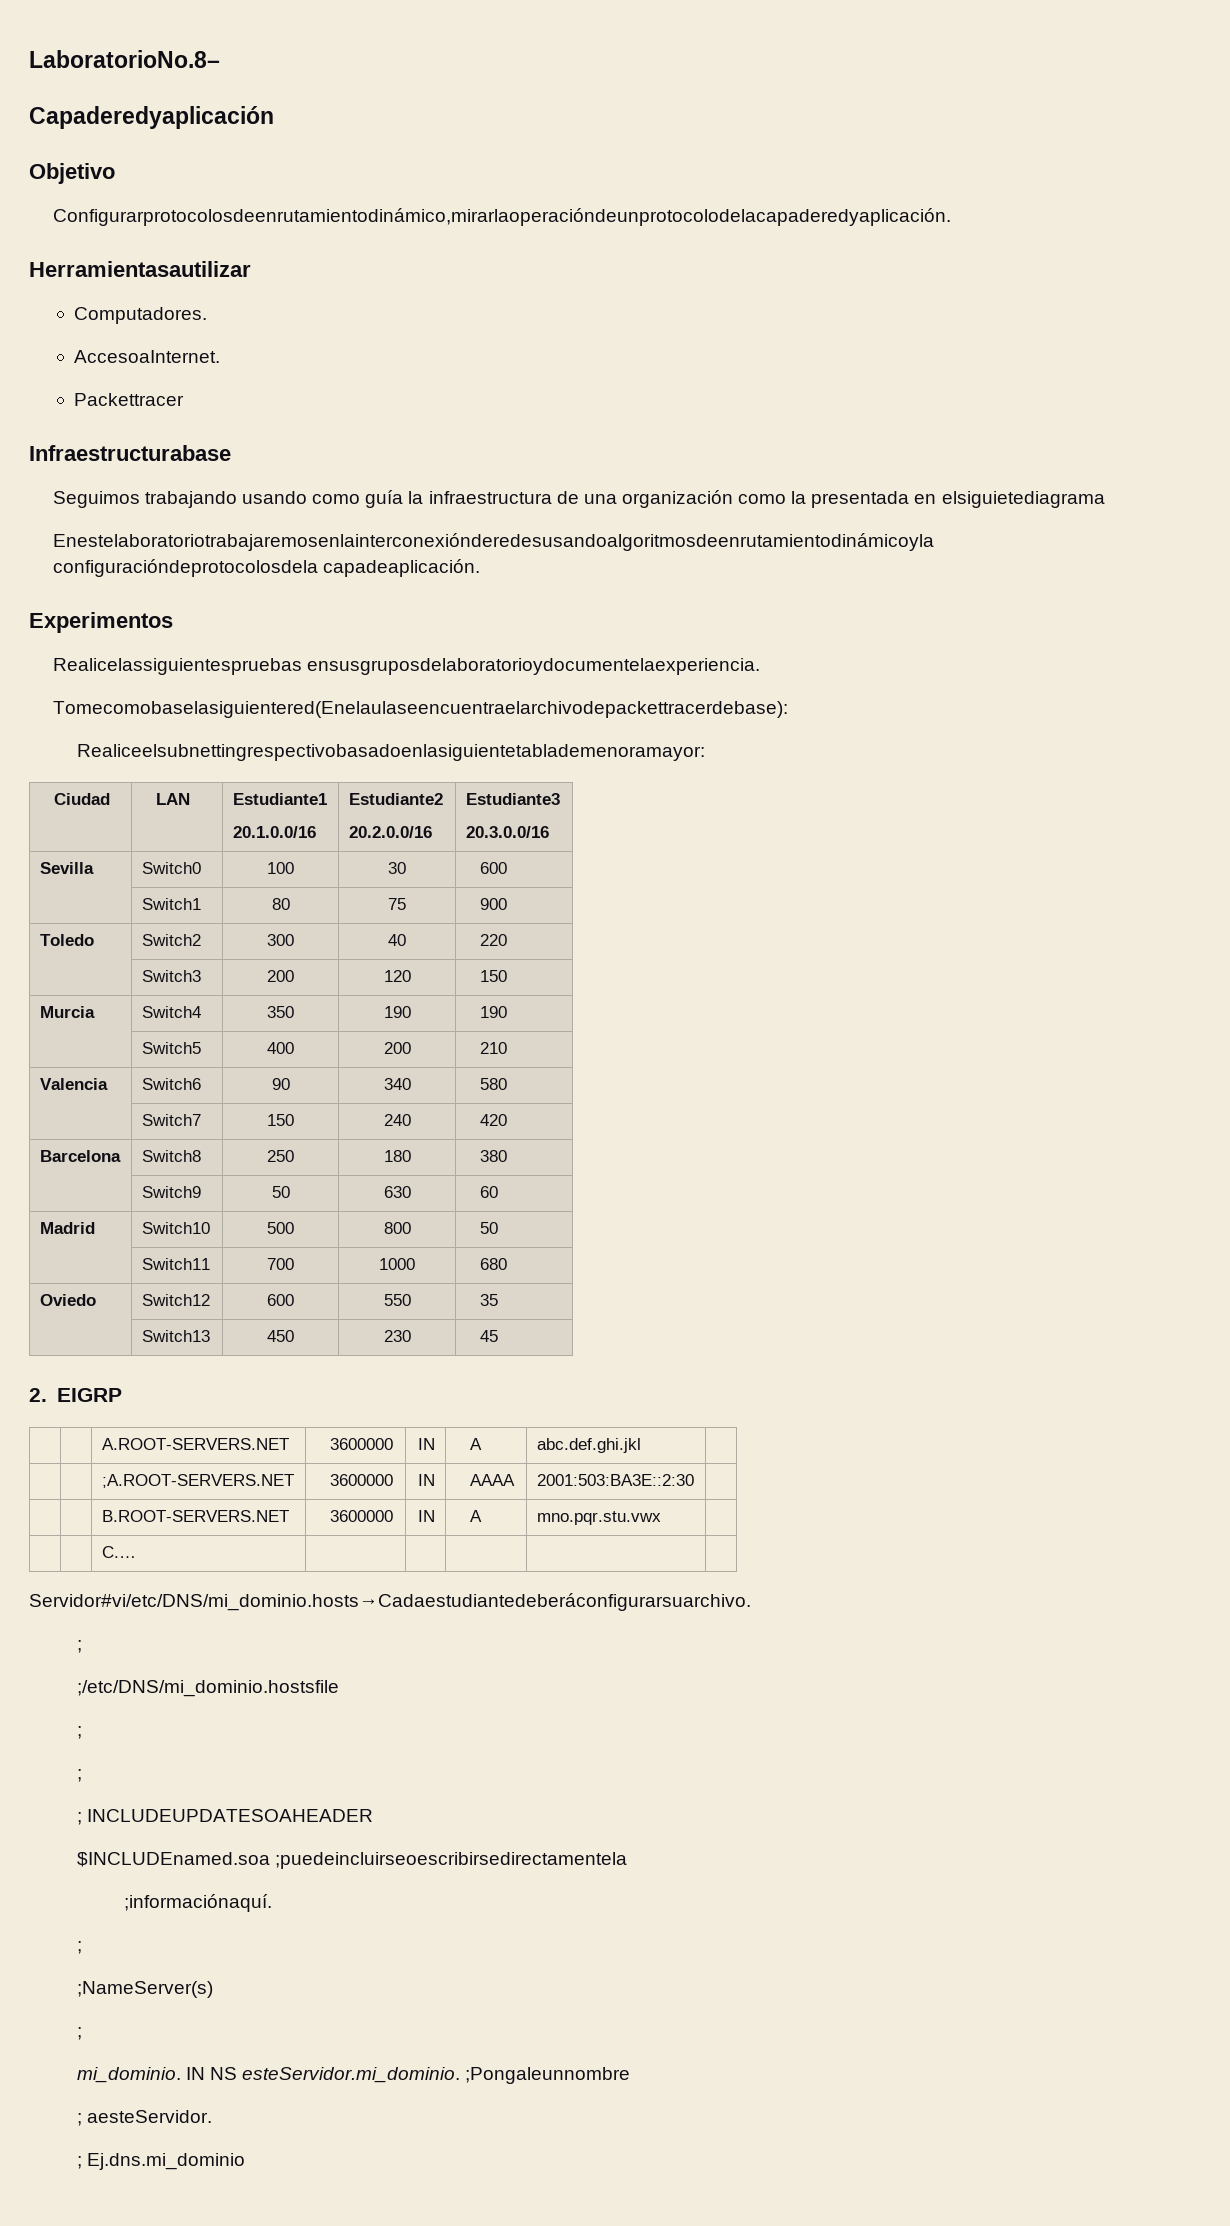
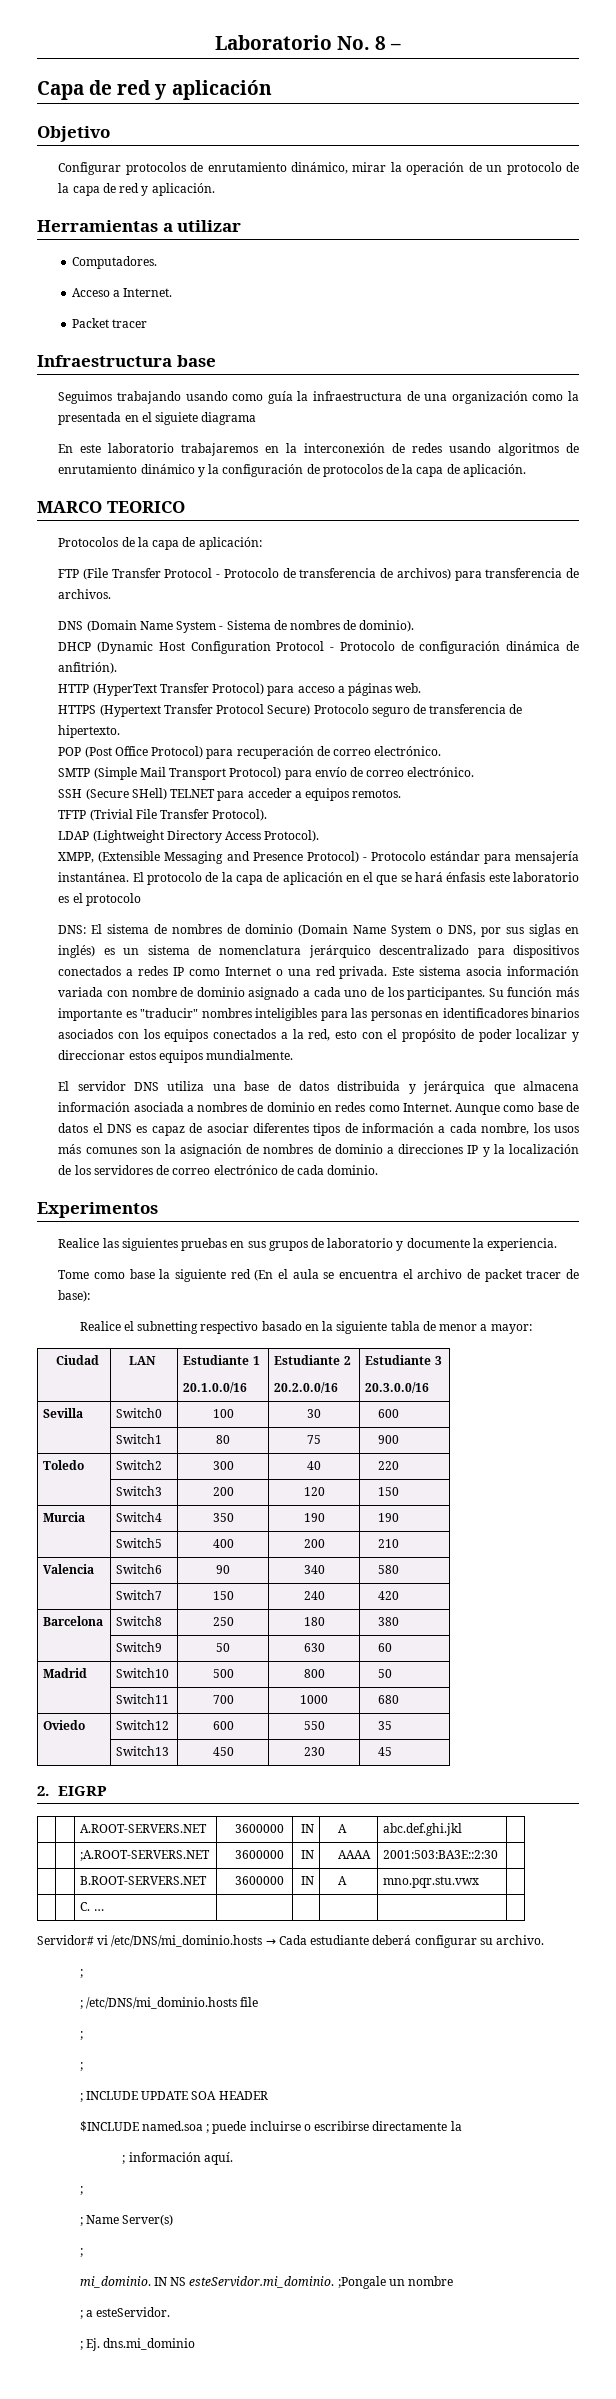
[29,50,220,68] [29,106,274,129] [29,163,115,184] [52,208,951,226] [29,261,251,277] [73,307,207,324] [73,350,220,363] [73,393,184,406] [29,445,231,461] LaboratorioNo.8– // Capaderedyaplicación // Objetivo // Configurarprotocolosdeenrutamientodinámico,mirarlaoperacióndeunprotocolodelacapaderedyaplicación. // Herramientasautilizar // Computadores. // AccesoaInternet. // Packettracer // Infraestructurabase -> [214,35,402,50] [37,80,272,100] [37,126,110,142] [58,162,579,175] [58,183,215,196] [37,220,242,232] [71,256,157,269] [71,288,173,297] [71,318,147,328] [37,355,216,367] Laboratorio No. 8 – // Capa de red y aplicación // Objetivo // Configurar protocolos de enrutamiento dinámico, mirar la operación de un protocolo de la capa de red y aplicación. // Herramientas a utilizar // Computadores. // Acceso a Internet. // Packet tracer // Infraestructura base
[941,491,1105,508] [52,533,934,551] [52,559,480,577] [29,612,173,633] [52,658,760,675] [52,701,788,718] [76,744,705,761] elsiguietediagrama // Enestelaboratoriotrabajaremosenlainterconexiónderedesusandoalgoritmosdeenrutamientodinámicoyla configuracióndeprotocolosdela capadeaplicación. // Experimentos // Realicelassiguientespruebas ensusgruposdelaboratorioydocumentelaexperiencia. // Tomecomobaselasiguientered(Enelaulaseencuentraelarchivodepackettracerdebase): // Realiceelsubnettingrespectivobasadoenlasiguientetablademenoramayor: -> [141,412,257,425] [58,443,580,456] [58,464,526,477] [37,501,185,513] [58,537,262,550] [58,568,579,581] [58,589,112,599] [58,620,415,633] [58,641,579,654] [58,662,118,674] [58,683,422,696] [58,704,523,717] [58,725,121,738] [58,746,442,759] [58,767,475,780] [58,788,402,801] [58,809,268,821] [58,830,320,843] [58,851,579,864] [58,872,580,885] [58,893,141,906] [58,924,579,937] [58,945,580,958] [58,966,579,979] [58,987,579,1000] [58,1008,579,1021] [58,1029,579,1042] [58,1050,294,1063] [58,1081,579,1094] [58,1102,580,1115] [58,1123,580,1136] [58,1144,580,1157] [58,1165,379,1175] [37,1202,158,1218] [58,1238,558,1251] [58,1269,579,1282] [58,1290,91,1302] [79,1321,532,1334] el siguiete diagrama // En este laboratorio trabajaremos en la interconexión de redes usando algoritmos de enrutamiento dinámico y la configuración de protocolos de la capa de aplicación. // MARCO TEORICO // Protocolos de la capa de aplicación: // FTP (File Transfer Protocol - Protocolo de transferencia de archivos) para transferencia de archivos. // DNS (Domain Name System - Sistema de nombres de dominio). // DHCP (Dynamic Host Configuration Protocol - Protocolo de configuración dinámica de anfitrión). // HTTP (HyperText Transfer Protocol) para acceso a páginas web. // HTTPS (Hypertext Transfer Protocol Secure) Protocolo seguro de transferencia de hipertexto. // POP (Post Office Protocol) para recuperación de correo electrónico. // SMTP (Simple Mail Transport Protocol) para envío de correo electrónico. // SSH (Secure SHell) TELNET para acceder a equipos remotos. // TFTP (Trivial File Transfer Protocol). // LDAP (Lightweight Directory Access Protocol). // XMPP, (Extensible Messaging and Presence Protocol) - Protocolo estándar para mensajería instantánea. El protocolo de la capa de aplicación en el que se hará énfasis este laboratorio es el protocolo // DNS: El sistema de nombres de dominio (Domain Name System o DNS, por sus siglas en inglés) es un sistema de nomenclatura jerárquico descentralizado para dispositivos conectados a redes IP como Internet o una red privada. Este sistema asocia información variada con nombre de dominio asignado a cada uno de los participantes. Su función más importante es "traducir" nombres inteligibles para las personas en identificadores binarios asociados con los equipos conectados a la red, esto con el propósito de poder localizar y direccionar estos equipos mundialmente. // El servidor DNS utiliza una base de datos distribuida y jerárquica que almacena información asociada a nombres de dominio en redes como Internet. Aunque como base de datos el DNS es capaz de asociar diferentes tipos de información a cada nombre, los usos más comunes son la asignación de nombres de dominio a direcciones IP y la localización de los servidores de correo electrónico de cada dominio. // Experimentos // Realice las siguientes pruebas en sus grupos de laboratorio y documente la experiencia. // Tome como base la siguiente red (En el aula se encuentra el archivo de packet tracer de base): // Realice el subnetting respectivo basado en la siguiente tabla de menor a mayor:
[232,793,327,805] Estudiante1 -> [183,1355,260,1365] Estudiante 1
[348,793,443,805] Estudiante2 -> [274,1355,351,1365] Estudiante 2
[465,793,560,805] Estudiante3 -> [365,1355,442,1365] Estudiante 3
[101,1546,136,1558] [29,1593,751,1611] [76,1640,82,1653] [76,1680,339,1697] [76,1726,82,1739] [76,1769,82,1782] [76,1809,373,1825] [76,1852,627,1869] [124,1894,273,1912] [76,1941,82,1954] [76,1981,213,1998] C.… | | | | | // Servidor#vi/etc/DNS/mi_dominio.hosts→Cadaestudiantedeberáconfigurarsuarchivo. // ; // ;/etc/DNS/mi_dominio.hostsfile // ; // ; // ; INCLUDEUPDATESOAHEADER // $INCLUDEnamed.soa ;puedeincluirseoescribirsedirectamentela // ;informaciónaquí. // ; // ;NameServer(s) -> [80,1902,104,1911] [37,1935,545,1948] [79,1969,83,1978] [79,1997,259,2009] [79,2031,83,2040] [79,2062,83,2071] [79,2091,268,2102] [79,2121,462,2134] [122,2152,233,2165] [79,2186,83,2195] [79,2214,174,2226] C. … | | | | | // Servidor# vi /etc/DNS/mi_dominio.hosts → Cada estudiante deberá configurar su archivo. // ; // ; /etc/DNS/mi_dominio.hosts file // ; // ; // ; INCLUDE UPDATE SOA HEADER // $INCLUDE named.soa ; puede incluirse o escribirse directamente la // ; información aquí. // ; // ; Name Server(s)
[465,2067,631,2084] [76,2110,212,2126] [76,2153,245,2170] ;Pongaleunnombre // ; aesteServidor. // ; Ej.dns.mi_dominio -> [337,2276,454,2289] [79,2307,171,2319] [79,2338,196,2351] ;Pongale un nombre // ; a esteServidor. // ; Ej. dns.mi_dominio

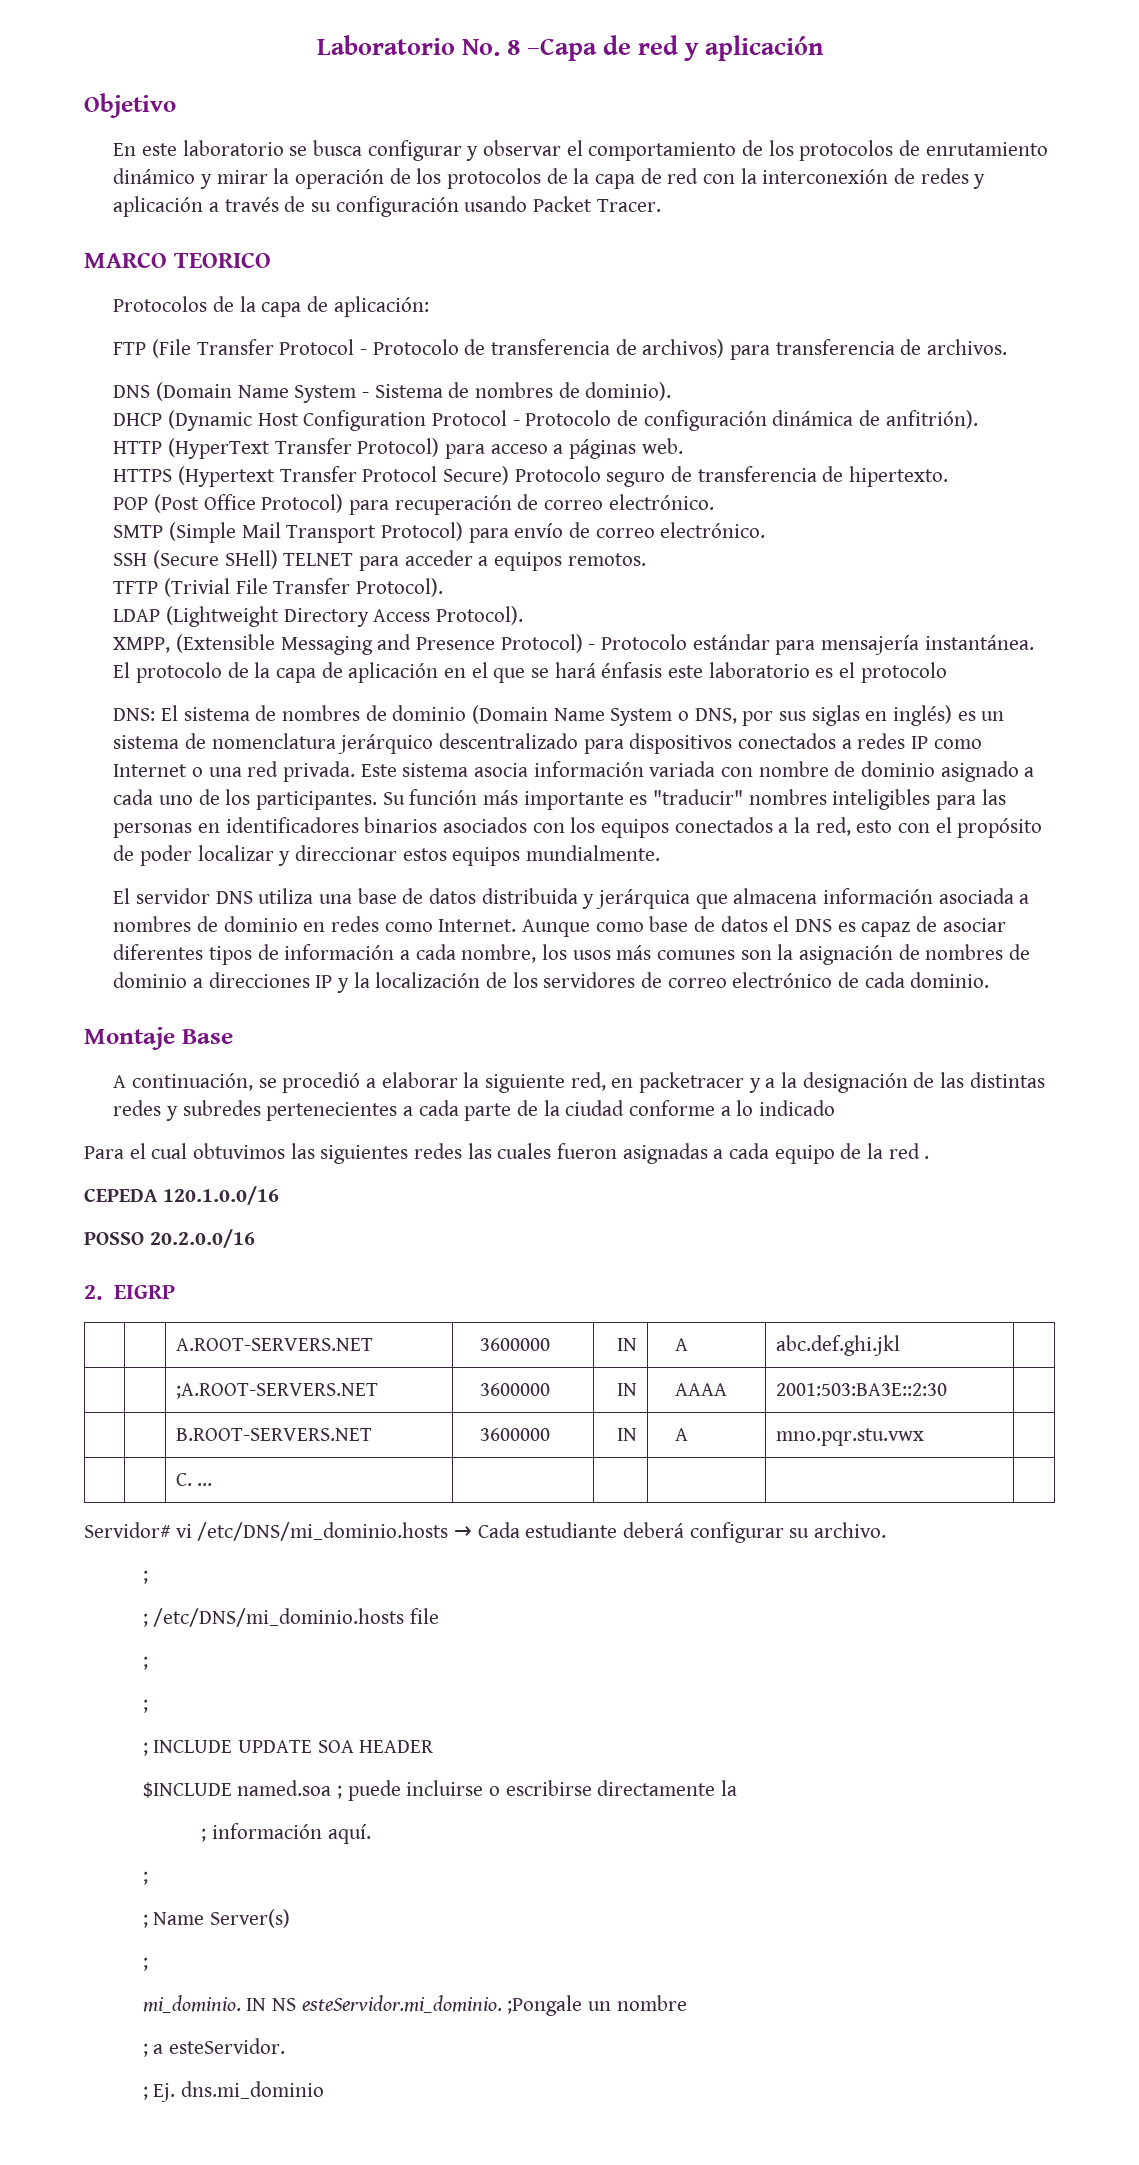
[390,43,402,50] [37,81,84,100] – // Capa -> [526,38,597,61] –Capa
[58,162,122,175] Configurar -> [113,140,794,161] En este laboratorio se busca configurar y observar el comportamiento de los
[291,162,349,174] dinámico, -> [113,168,213,189] dinámico y
[486,162,562,175] un protocolo -> [416,168,542,189] los protocolos
[141,183,215,196] [37,220,242,232] [71,256,157,269] [71,288,173,297] [71,318,147,328] [37,355,216,367] [58,391,580,404] [58,412,257,425] [58,443,580,456] [58,464,526,477] y aplicación. // Herramientas a utilizar // Computadores. // Acceso a Internet. // Packet tracer // Infraestructura base // Seguimos trabajando usando como guía la infraestructura de una organización como la presentada en el siguiete diagrama // En este laboratorio trabajaremos en la interconexión de redes usando algoritmos de enrutamiento dinámico y la configuración de protocolos de la capa de aplicación. -> [703,168,986,189] [113,196,661,217] con la interconexión de redes y aplicación a través de su configuración usando Packet Tracer.
[37,1202,158,1218] [58,1238,558,1251] [58,1269,579,1282] [58,1290,91,1302] [79,1321,532,1334] [56,1355,100,1365] [129,1356,157,1365] [183,1355,260,1365] [183,1382,248,1393] [274,1355,351,1365] [274,1382,339,1393] [365,1355,442,1365] [365,1382,430,1393] [43,1408,84,1418] [116,1408,163,1418] [212,1409,234,1418] [307,1409,321,1418] [378,1409,400,1418] [116,1434,163,1444] [216,1435,230,1444] [307,1435,321,1444] [378,1435,400,1444] [43,1460,85,1470] [116,1460,163,1470] [212,1461,234,1470] [307,1461,321,1470] [378,1461,400,1470] [116,1486,163,1496] [212,1487,234,1496] [303,1487,325,1496] [378,1487,400,1496] [43,1512,86,1522] [116,1512,163,1522] [212,1513,234,1522] [303,1513,325,1522] [378,1513,400,1522] [116,1538,163,1548] [212,1539,234,1548] [303,1539,325,1548] [378,1539,400,1548] [43,1564,95,1574] [116,1564,163,1574] [216,1565,230,1574] [303,1565,325,1574] [378,1565,400,1574] [116,1590,163,1600] [212,1591,234,1600] [303,1591,325,1600] [378,1591,400,1600] [43,1616,104,1626] [116,1616,163,1626] [212,1617,234,1626] [303,1617,325,1626] [378,1617,400,1626] [116,1642,163,1652] [216,1643,230,1652] [303,1643,325,1652] [378,1643,393,1652] [43,1668,88,1678] [116,1668,170,1678] [212,1669,234,1678] [303,1669,325,1678] [378,1669,393,1678] [116,1694,170,1704] [212,1695,234,1704] [300,1695,328,1704] [378,1695,400,1704] [43,1720,86,1730] [116,1720,170,1730] [212,1721,234,1730] [303,1721,325,1730] [378,1721,393,1730] [116,1746,170,1756] [212,1747,234,1756] [303,1747,325,1756] [378,1747,393,1756] Experimentos // Realice las siguientes pruebas en sus grupos de laboratorio y documente la experiencia. // Tome como base la siguiente red (En el aula se encuentra el archivo de packet tracer de base): // Realice el subnetting respectivo basado en la siguiente tabla de menor a mayor: // Ciudad | LAN | Estudiante 1 // 20.1.0.0/16 | Estudiante 2 // 20.2.0.0/16 | Estudiante 3 // 20.3.0.0/16 // Sevilla | Switch0 | 100 | 30 | 600 // | Switch1 | 80 | 75 | 900 // Toledo | Switch2 | 300 | 40 | 220 // | Switch3 | 200 | 120 | 150 // Murcia | Switch4 | 350 | 190 | 190 // | Switch5 | 400 | 200 | 210 // Valencia | Switch6 | 90 | 340 | 580 // | Switch7 | 150 | 240 | 420 // Barcelona | Switch8 | 250 | 180 | 380 // | Switch9 | 50 | 630 | 60 // Madrid | Switch10 | 500 | 800 | 50 // | Switch11 | 700 | 1000 | 680 // Oviedo | Switch12 | 600 | 550 | 35 // | Switch13 | 450 | 230 | 45 -> [84,1027,233,1050] [113,1072,1045,1093] [113,1100,836,1121] [84,1143,930,1164] [84,1186,279,1205] [84,1229,255,1248] Montaje Base // A continuación, se procedió a elaborar la siguiente red, en packetracer y a la designación de las distintas redes y subredes pertenecientes a cada parte de la ciudad conforme a lo indicado // Para el cual obtuvimos las siguientes redes las cuales fueron asignadas a cada equipo de la red . // CEPEDA 120.1.0.0/16 // POSSO 20.2.0.0/16

